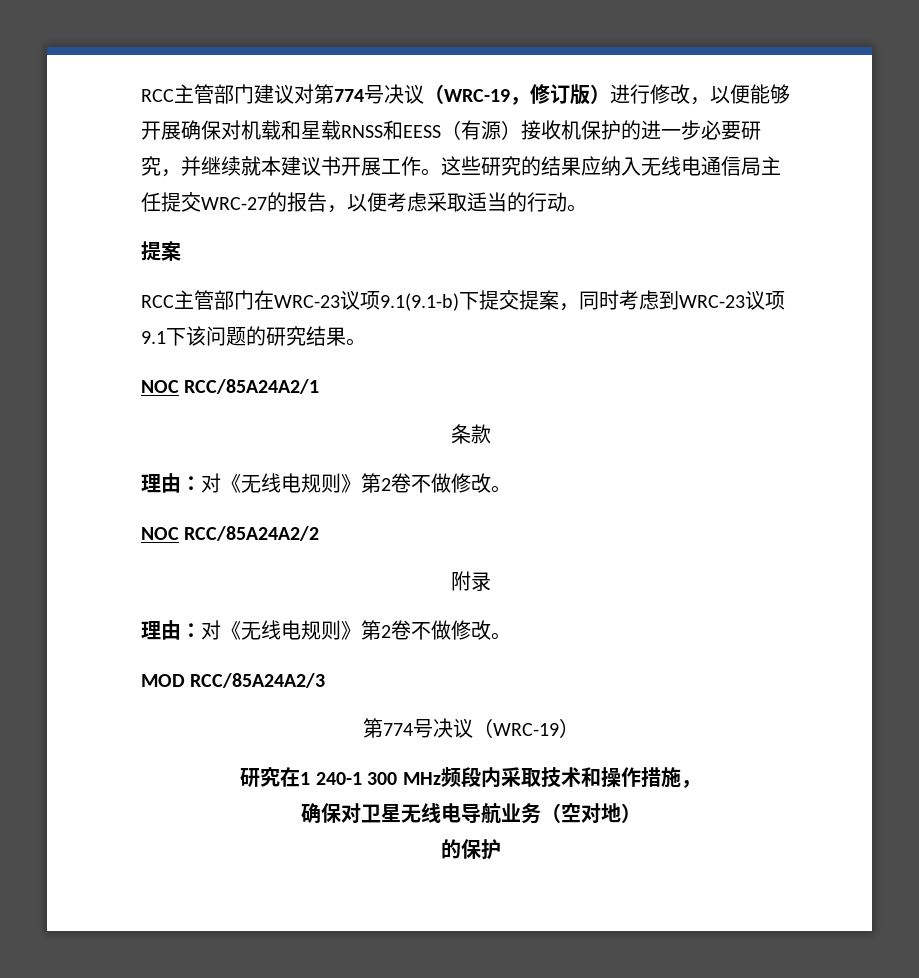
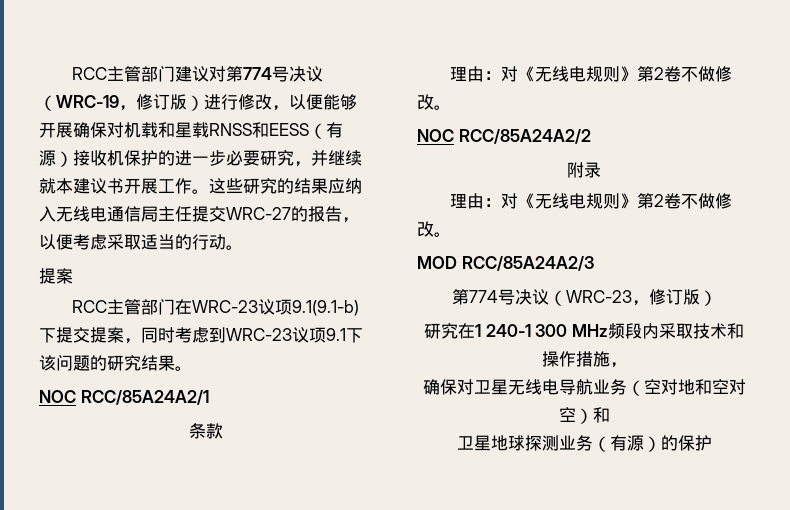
[492,723,559,736] WRC-19 -> [565,289,700,306] WRC-23，修订版
[620,803,641,823] ） // -> [694,379,746,395] [558,407,610,424] [456,435,661,452] 和空对空）和 // 卫星地球探测业务（有源）

